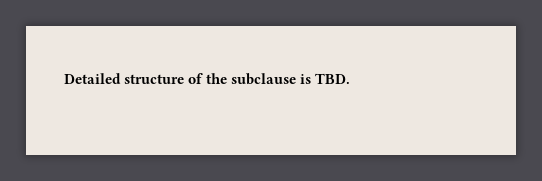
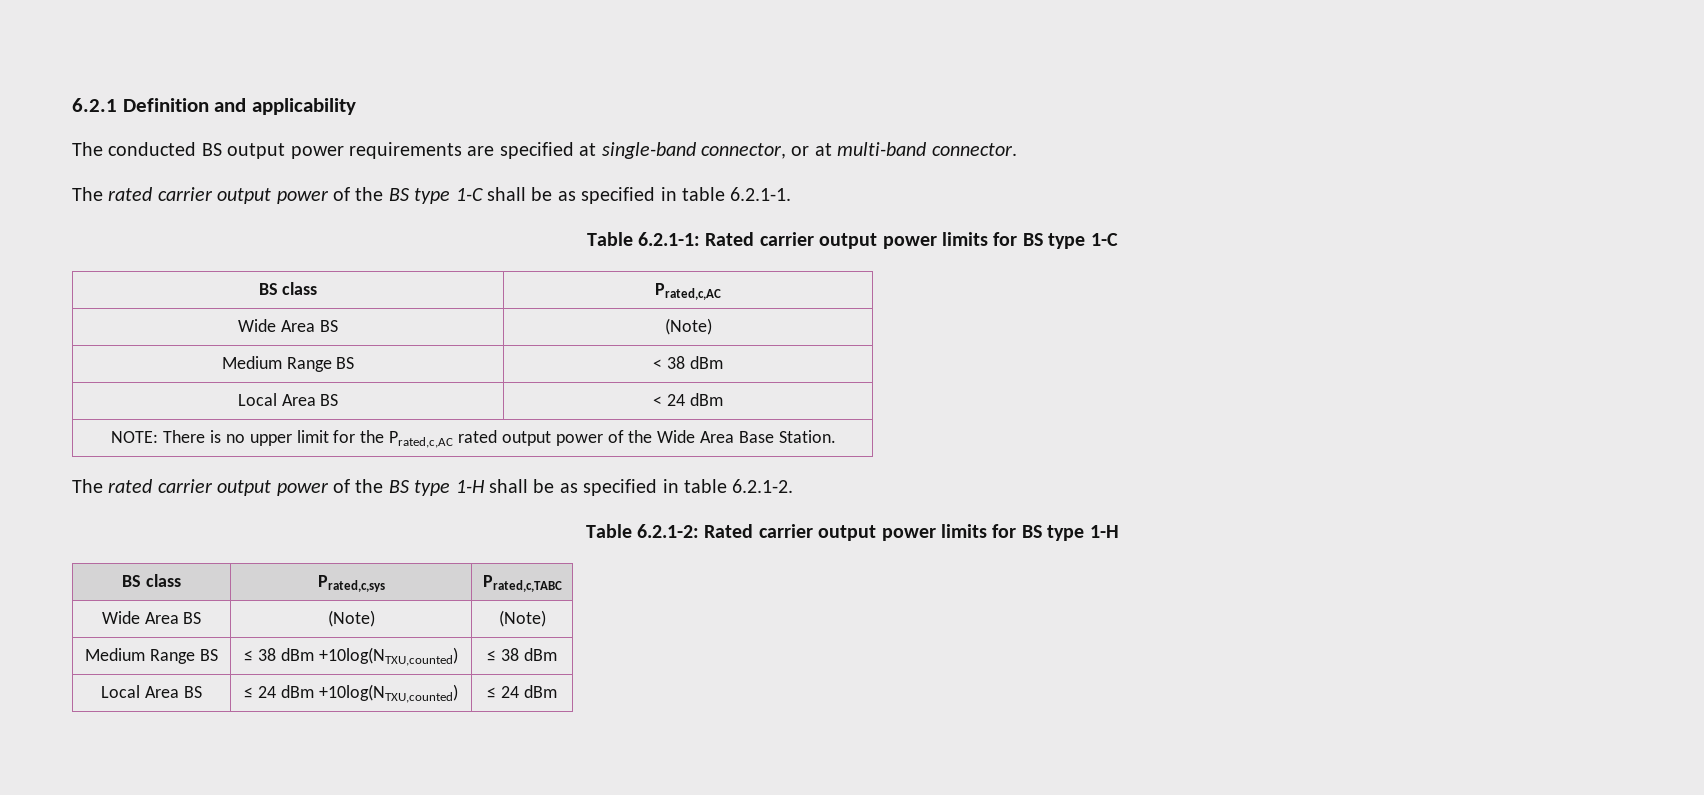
[64,73,351,85] Detailed structure of the subclause is TBD. -> [72,98,357,115] [72,142,1017,159] [72,187,792,204] [586,232,1118,249] [258,282,318,295] [655,283,721,300] [238,319,338,332] [664,318,712,335] [221,356,355,372] [653,356,723,369] [237,393,339,406] [653,393,723,406] [111,430,836,448] [72,479,794,496] [585,524,1119,541] [122,574,181,587] [317,575,385,592] [482,575,562,592] [101,611,202,624] [327,610,375,627] [498,610,546,627] [85,648,218,664] [244,647,458,666] [487,648,557,661] [101,685,202,698] [244,684,458,703] [487,685,557,698] 6.2.1 Definition and applicability // The conducted BS output power requirements are specified at single-band connector, or at multi-band connector. // The rated carrier output power of the BS type 1-C shall be as specified in table 6.2.1-1. // Table 6.2.1-1: Rated carrier output power limits for BS type 1-C // BS class | Prated,c,AC // Wide Area BS | (Note) // Medium Range BS | < 38 dBm // Local Area BS | < 24 dBm // NOTE: There is no upper limit for the Prated,c,AC rated output power of the Wide Area Base Station. // The rated carrier output power of the BS type 1-H shall be as specified in table 6.2.1-2. // Table 6.2.1-2: Rated carrier output power limits for BS type 1-H // BS class | Prated,c,sys | Prated,c,TABC // Wide Area BS | (Note) | (Note) // Medium Range BS | ≤ 38 dBm +10log(NTXU,counted) | ≤ 38 dBm // Local Area BS | ≤ 24 dBm +10log(NTXU,counted) | ≤ 24 dBm

